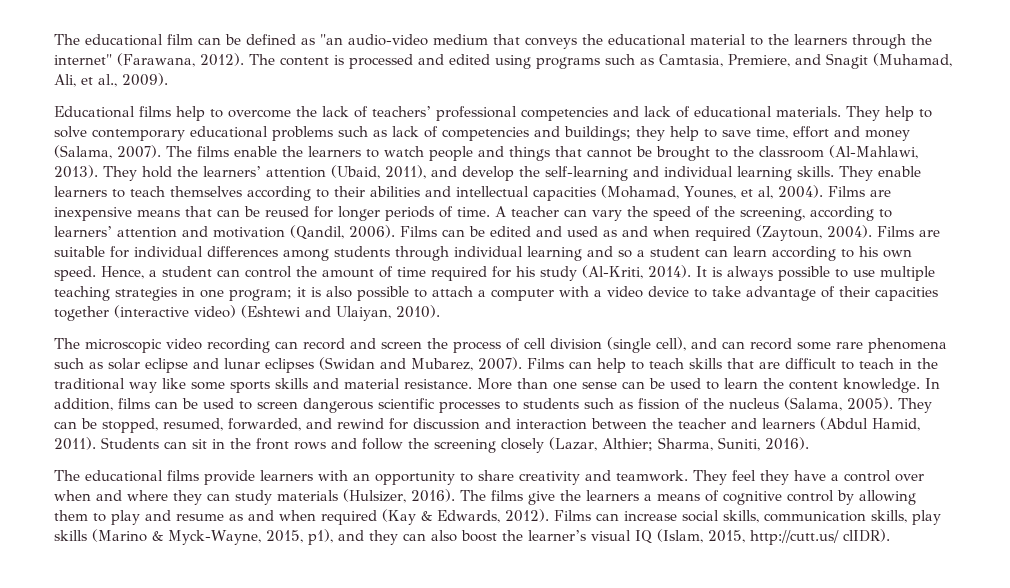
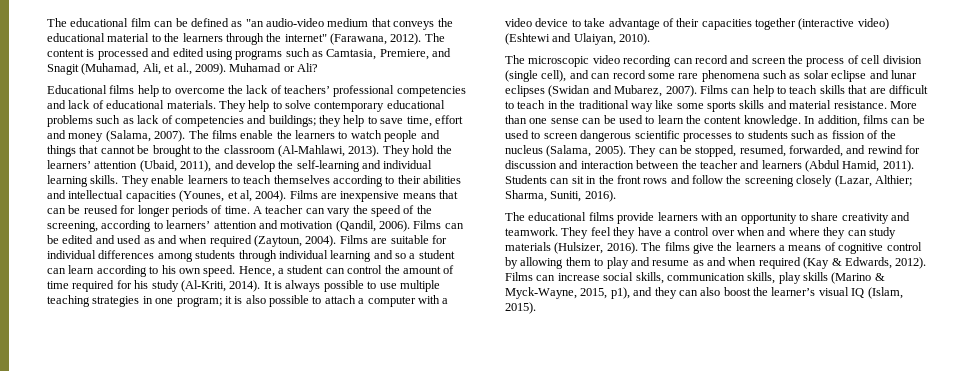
(168, 79) none -> [229,63,318,72] Muhamad or Ali?
[601,185,736,199] (Mohamad, Younes, -> [179,190,225,202] (Younes,
[707,529,890,545] 2015, http://cutt.us/ clIDR). -> [505,302,536,314] 2015).

